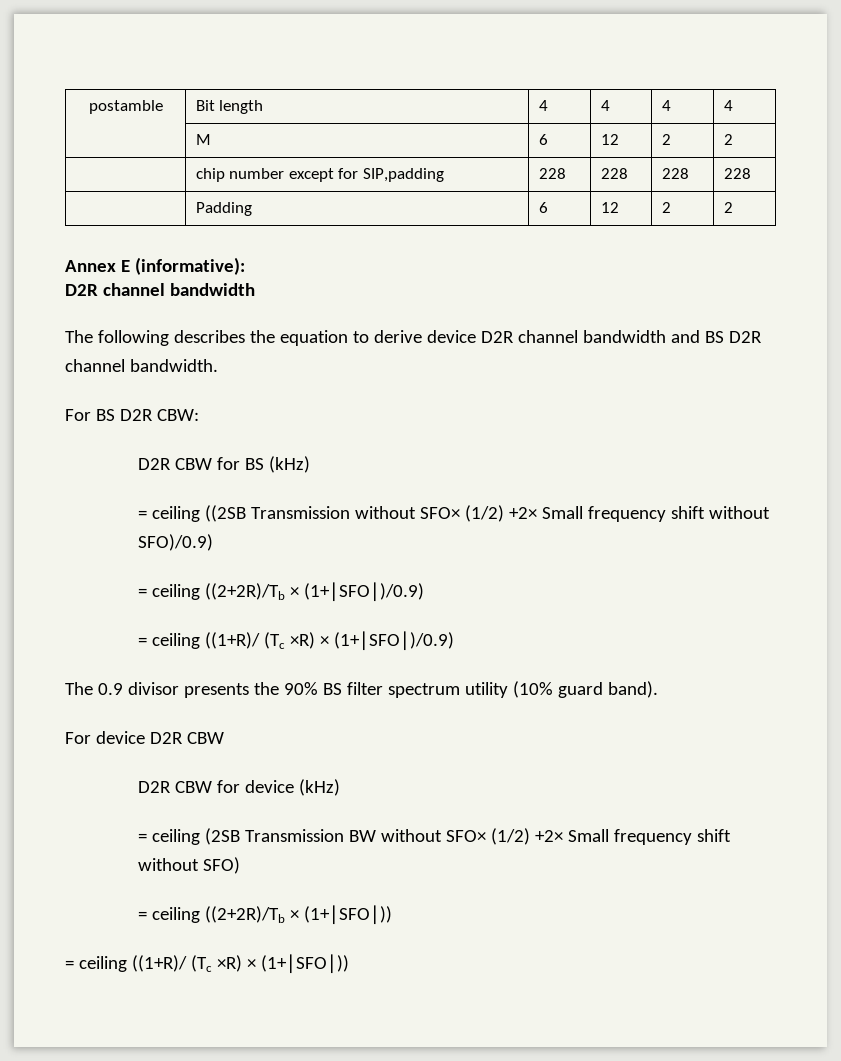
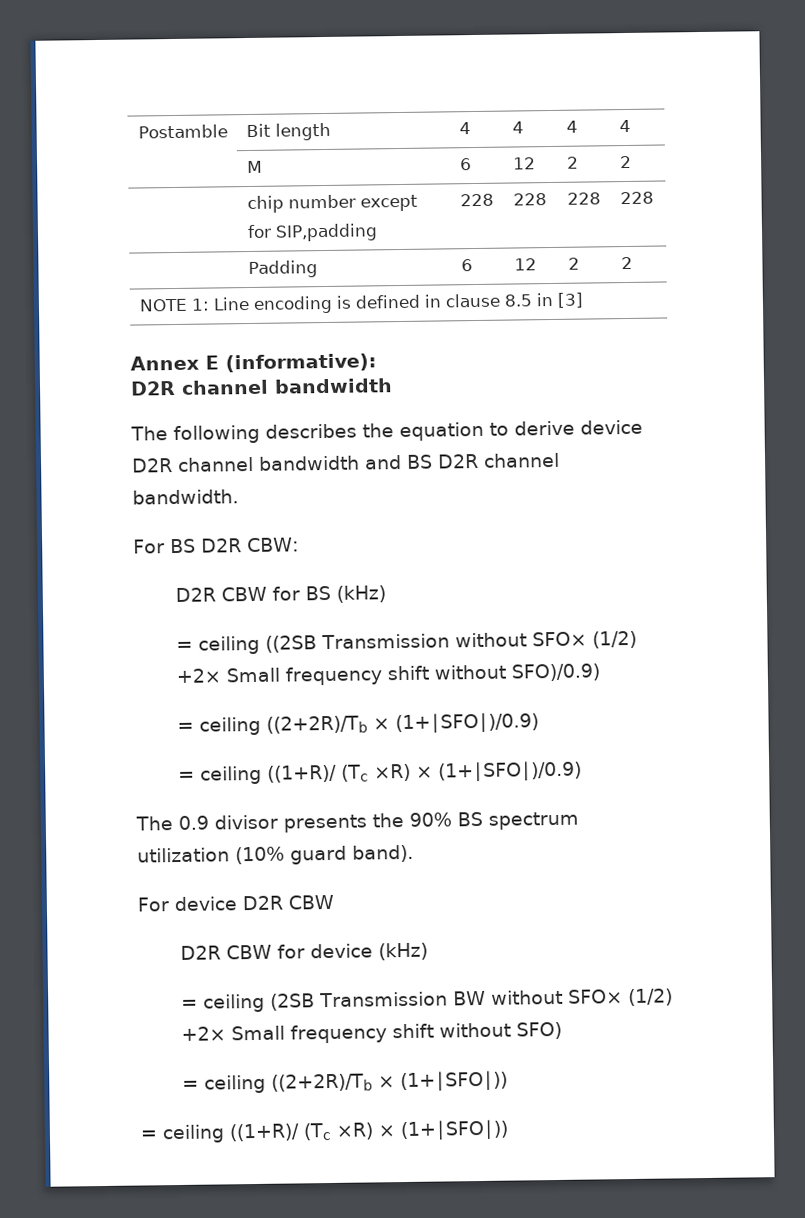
[88,100,163,114] postamble -> [137,124,228,139] Postamble
(733, 207) none -> [138,292,584,314] // NOTE 1: Line encoding is defined in clause 8.5 in [3]
[346,682,508,698] filter spectrum utility -> [488,811,579,830] [137,847,230,863] spectrum utilization

